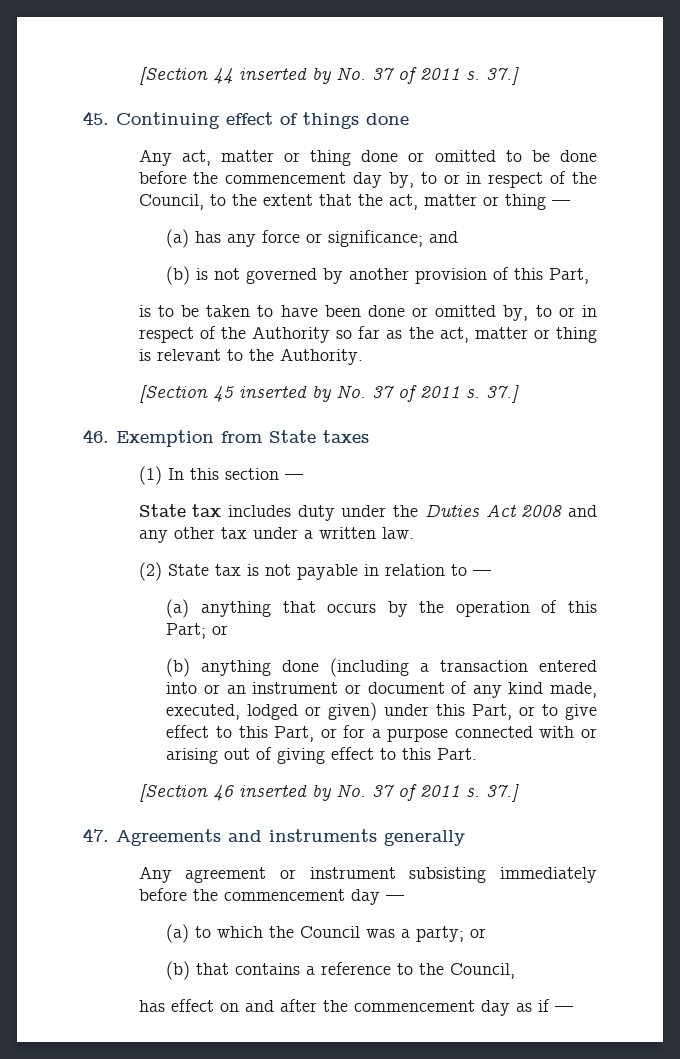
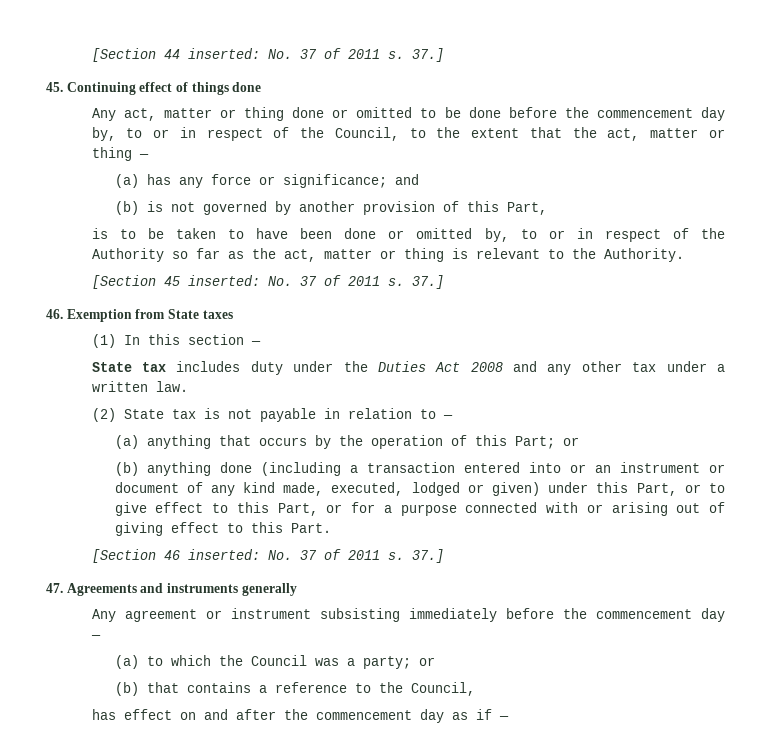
[238,67,331,84] inserted by -> [187,48,260,59] inserted:
[238,385,331,402] inserted by -> [187,275,260,286] inserted:
[238,784,331,801] inserted by -> [187,549,260,560] inserted:

